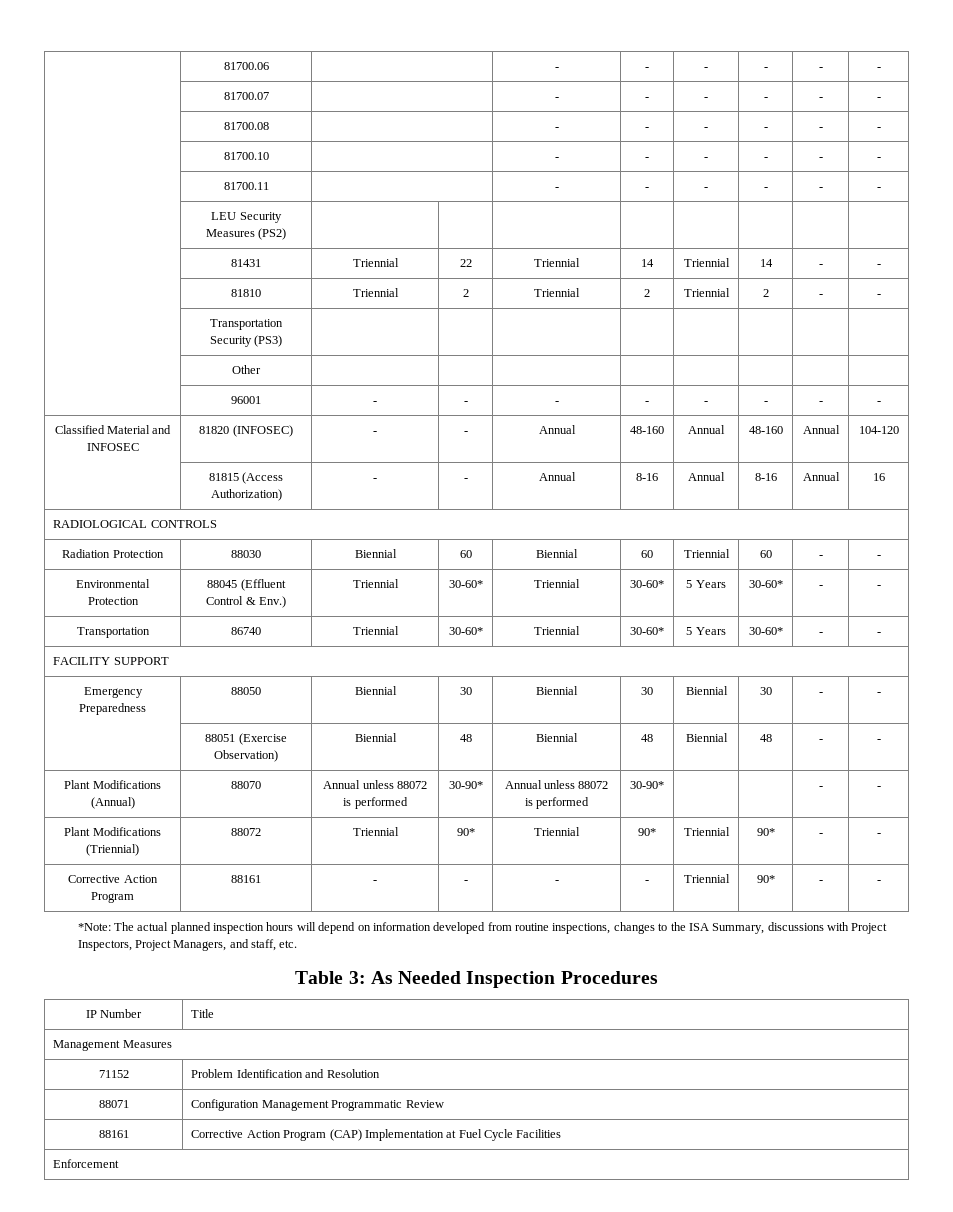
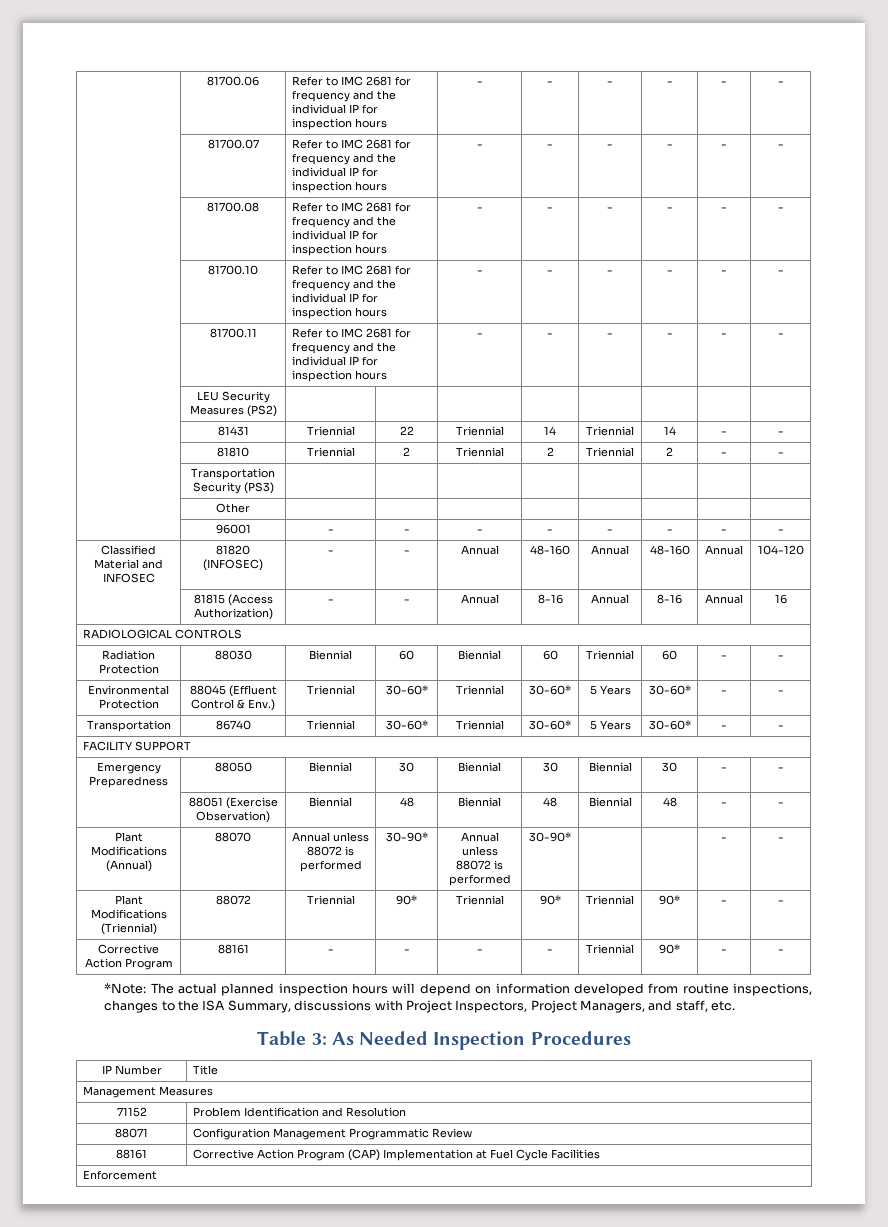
(269, 66) none -> [291,76,411,86] [291,90,396,102] [291,104,378,114] [291,118,387,130] Refer to IMC 2681 for frequency and the individual IP for inspection hours
(269, 96) none -> [291,139,411,149] [291,153,396,165] [291,167,378,177] [291,181,387,193] Refer to IMC 2681 for frequency and the individual IP for inspection hours
(269, 126) none -> [291,202,411,212] [291,216,396,228] [291,230,378,240] [291,244,387,256] Refer to IMC 2681 for frequency and the individual IP for inspection hours
(269, 156) none -> [291,265,411,275] [291,279,396,291] [291,293,378,303] [291,307,387,319] Refer to IMC 2681 for frequency and the individual IP for inspection hours
(269, 186) none -> [291,328,411,338] [291,342,396,354] [291,356,378,366] [291,370,387,382] Refer to IMC 2681 for frequency and the individual IP for inspection hours

